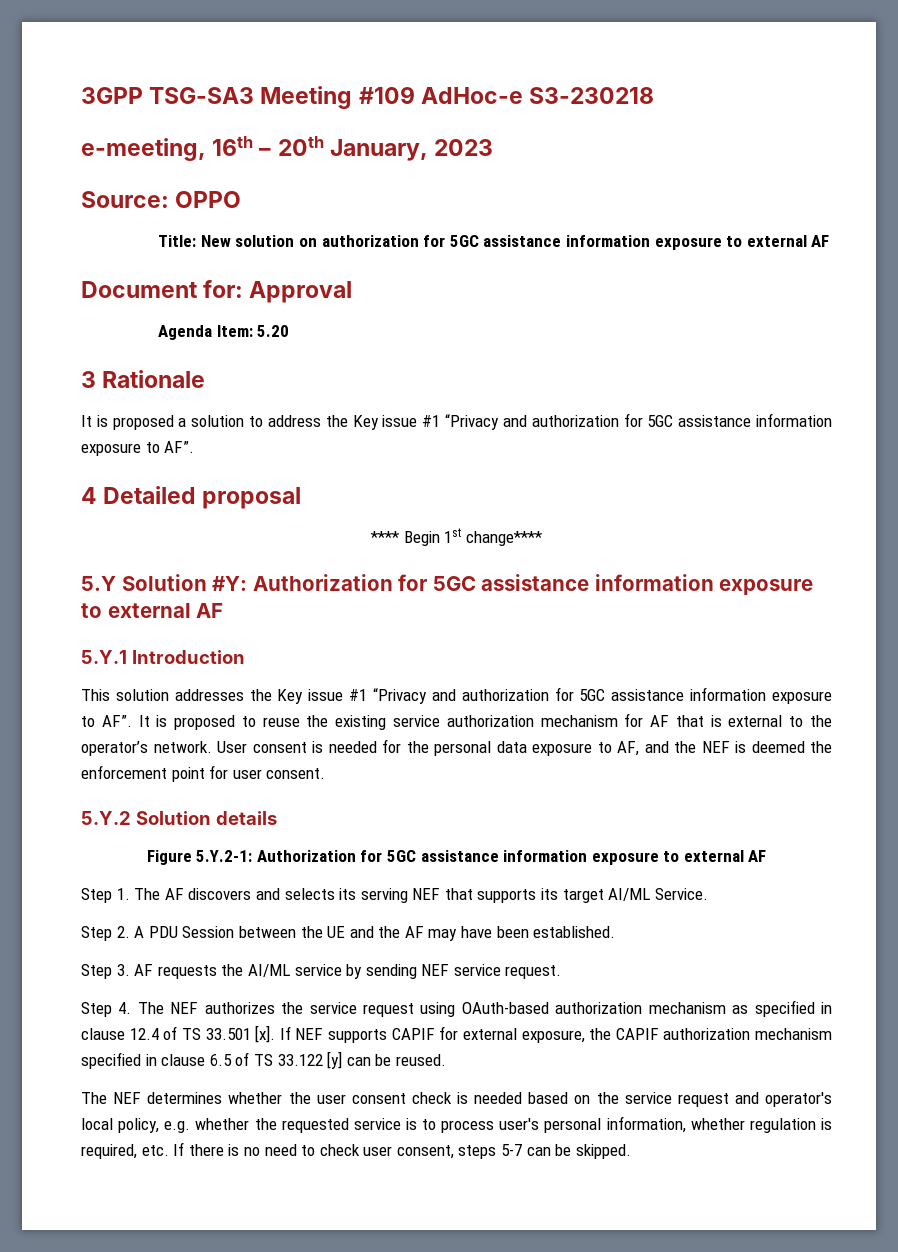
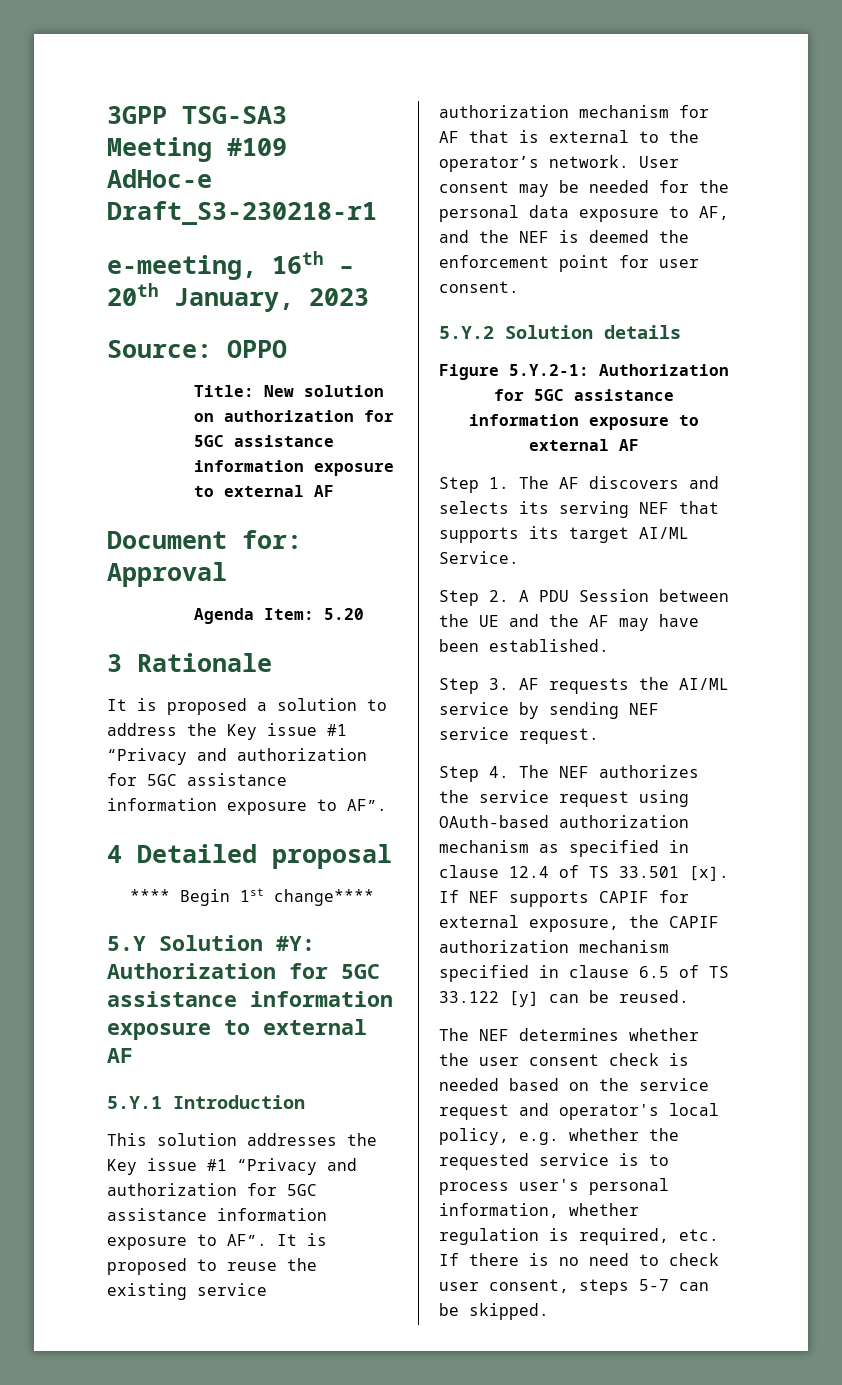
[529,87,655,104] S3-230218 -> [107,201,377,225] Draft_S3-230218-r1
[312,741,323,753] is -> [519,180,579,197] may be

